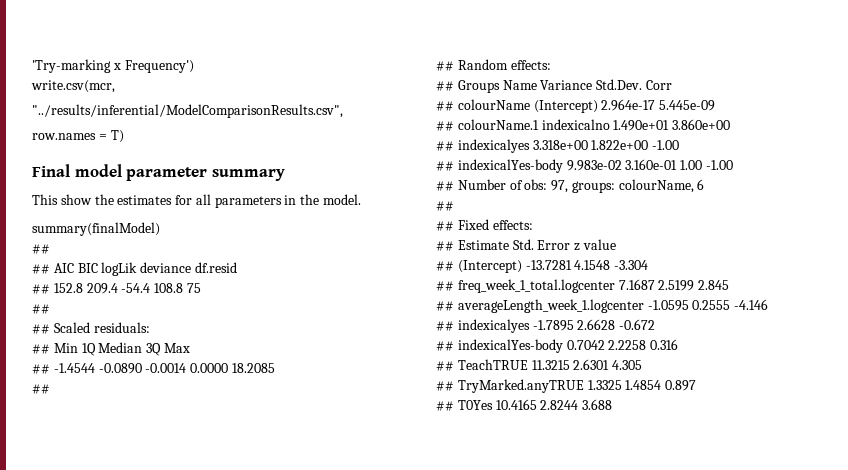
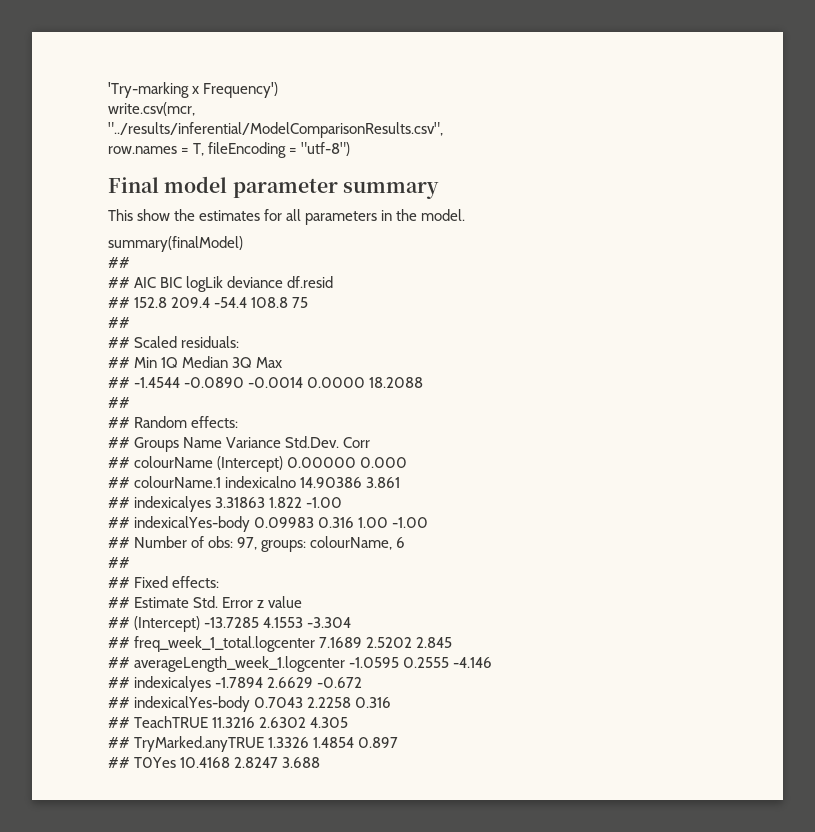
[110,130,124,143] T) -> [193,142,351,158] T, fileEncoding = "utf-8")
[231,363,275,373] 18.2085 -> [369,377,424,388] 18.2088
[601,99,716,111] 2.964e-17 5.445e-09 -> [287,457,408,468] 0.00000 0.000
[613,119,731,131] [436,139,649,153] 1.490e+01 3.860e+00 // ## indexicalyes 3.318e+00 1.822e+00 -> [300,477,401,488] [108,496,303,512] 14.90386 3.861 // ## indexicalyes 3.31863 1.822
[566,159,678,171] 9.983e-02 3.160e-01 -> [254,517,355,528] 0.09983 0.316
[525,260,611,270] -13.7281 4.1548 -> [204,617,304,628] -13.7285 4.1553
[618,279,695,291] 7.1687 2.5199 -> [319,637,413,648] 7.1689 2.5202
[532,319,616,331] -1.7895 2.6628 -> [215,677,314,688] -1.7894 2.6629
[566,340,605,350] 0.7042 -> [254,697,304,708] 0.7043
[531,359,610,370] 11.3215 2.6301 -> [212,717,307,728] 11.3216 2.6302
[587,380,622,390] 1.3325 -> [268,737,310,748] 1.3326
[495,399,579,410] 10.4165 2.8244 -> [180,757,279,768] 10.4168 2.8247

